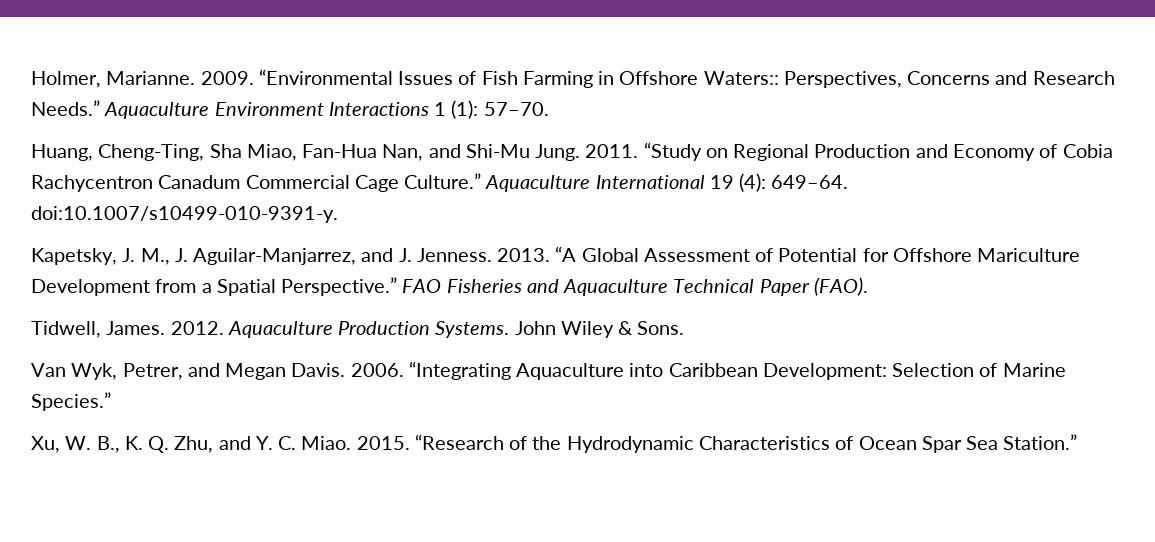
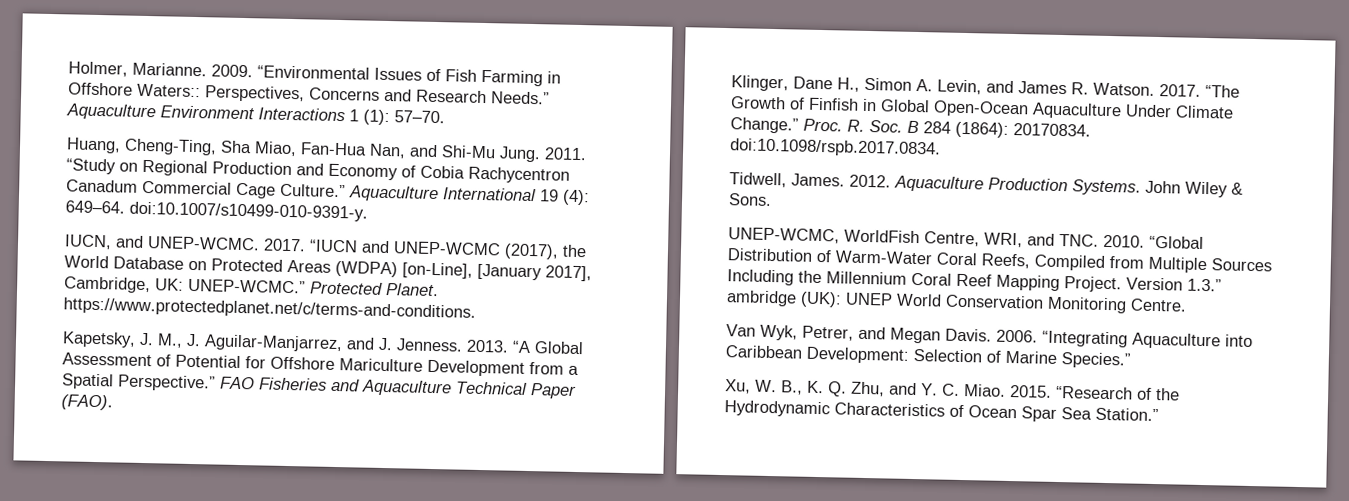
(338, 214) none -> [64,234,587,260] [64,255,592,282] [64,276,439,297] [63,297,476,321] // IUCN, and UNEP-WCMC. 2017. “IUCN and UNEP-WCMC (2017), the World Database on Protected Areas (WDPA) [on-Line], [January 2017], Cambridge, UK: UNEP-WCMC.” Protected Planet. https://www.protectedplanet.net/c/terms-and-conditions.
(868, 286) none -> [731,75,1240,98] [730,96,1234,120] [730,117,1091,138] [730,138,941,158] // Klinger, Dane H., Simon A. Levin, and James R. Watson. 2017. “The Growth of Finfish in Global Open-Ocean Aquaculture Under Climate Change.” Proc. R. Soc. B 284 (1864): 20170834. doi:10.1098/rspb.2017.0834.
(685, 328) none -> [728,227,1204,249] [727,248,1272,274] [727,269,1222,293] [726,290,1187,314] // UNEP-WCMC, WorldFish Centre, WRI, and TNC. 2010. “Global Distribution of Warm-Water Coral Reefs, Compiled from Multiple Sources Including the Millennium Coral Reef Mapping Project. Version 1.3.” ambridge (UK): UNEP World Conservation Monitoring Centre.

